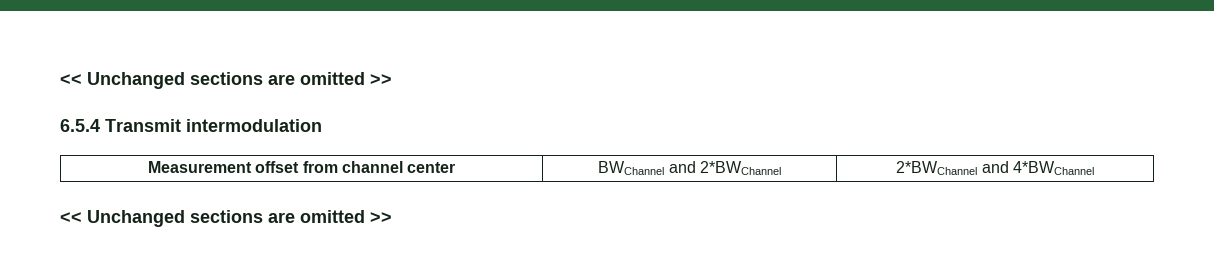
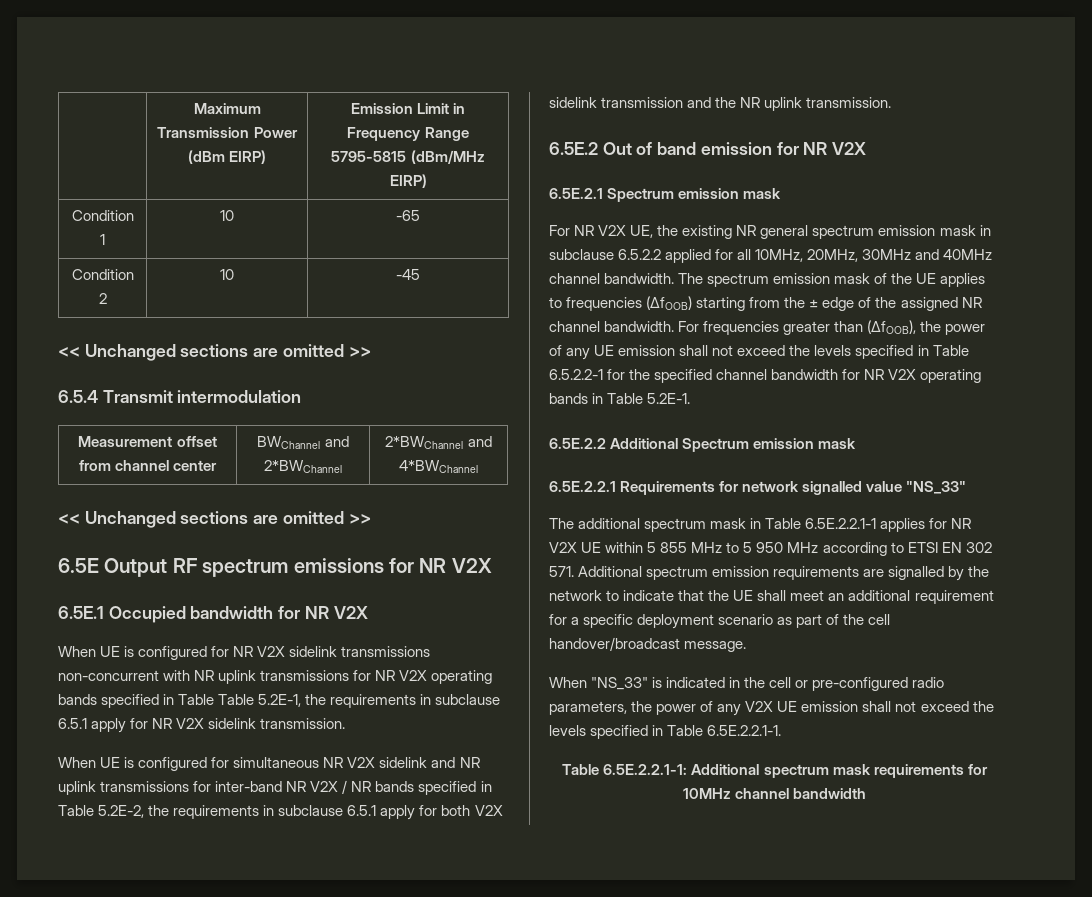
(60, 79) none -> [193,103,261,114] [157,127,298,138] [187,150,267,164] [350,103,466,114] [347,127,469,141] [331,150,485,164] [389,174,427,188] [71,210,134,221] [100,234,105,245] [220,210,235,221] [396,210,420,221] [71,269,134,280] [98,293,107,304] [220,269,235,280] [396,269,420,280] | Maximum Transmission Power (dBm EIRP) | Emission Limit in Frequency Range 5795-5815 (dBm/MHz EIRP) // Condition 1 | 10 | -65 // Condition 2 | 10 | -45 //
(392, 217) none -> [58,558,492,577] [58,606,368,623] [58,646,431,660] [58,670,493,684] [58,694,501,708] [58,718,346,733] [58,757,480,771] [58,780,492,795] [58,805,503,820] [549,97,892,111] [549,142,867,155] [549,188,782,202] [549,225,991,239] [549,249,993,263] [549,273,986,287] [549,296,982,311] [549,320,986,335] [549,345,969,360] [549,369,982,383] [549,393,691,404] [549,438,857,452] [549,481,967,495] [549,518,972,532] [549,542,992,556] [549,566,990,581] [549,590,994,604] [549,614,891,629] [549,637,747,652] [549,677,945,691] [549,701,994,716] [549,725,782,739] [562,764,988,778] [682,788,867,799] // 6.5E Output RF spectrum emissions for NR V2X // 6.5E.1 Occupied bandwidth for NR V2X // When UE is configured for NR V2X sidelink transmissions non-concurrent with NR uplink transmissions for NR V2X operating bands specified in Table Table 5.2E-1, the requirements in subclause 6.5.1 apply for NR V2X sidelink transmission. // When UE is configured for simultaneous NR V2X sidelink and NR uplink transmissions for inter-band NR V2X / NR bands specified in Table 5.2E-2, the requirements in subclause 6.5.1 apply for both V2X sidelink transmission and the NR uplink transmission. // 6.5E.2 Out of band emission for NR V2X // 6.5E.2.1 Spectrum emission mask // For NR V2X UE, the existing NR general spectrum emission mask in subclause 6.5.2.2 applied for all 10MHz, 20MHz, 30MHz and 40MHz channel bandwidth. The spectrum emission mask of the UE applies to frequencies (ΔfOOB) starting from the ± edge of the assigned NR channel bandwidth. For frequencies greater than (ΔfOOB), the power of any UE emission shall not exceed the levels specified in Table 6.5.2.2-1 for the specified channel bandwidth for NR V2X operating bands in Table 5.2E-1. // 6.5E.2.2 Additional Spectrum emission mask // 6.5E.2.2.1 Requirements for network signalled value "NS_33" // The additional spectrum mask in Table 6.5E.2.2.1-1 applies for NR V2X UE within 5 855 MHz to 5 950 MHz according to ETSI EN 302 571. Additional spectrum emission requirements are signalled by the network to indicate that the UE shall meet an additional requirement for a specific deployment scenario as part of the cell handover/broadcast message. // When "NS_33" is indicated in the cell or pre-configured radio parameters, the power of any V2X UE emission shall not exceed the levels specified in Table 6.5E.2.2.1-1. // Table 6.5E.2.2.1-1: Additional spectrum mask requirements for 10MHz channel bandwidth

